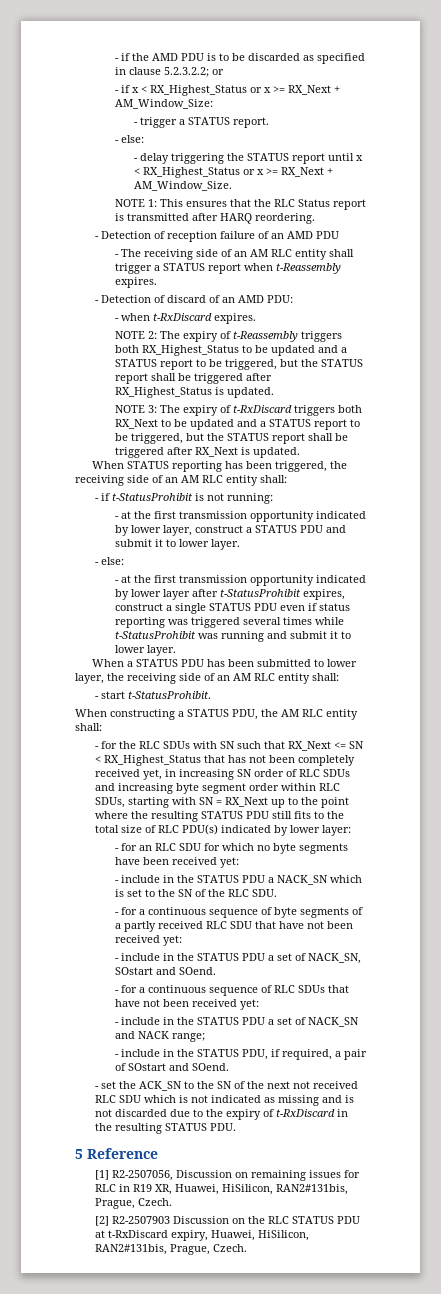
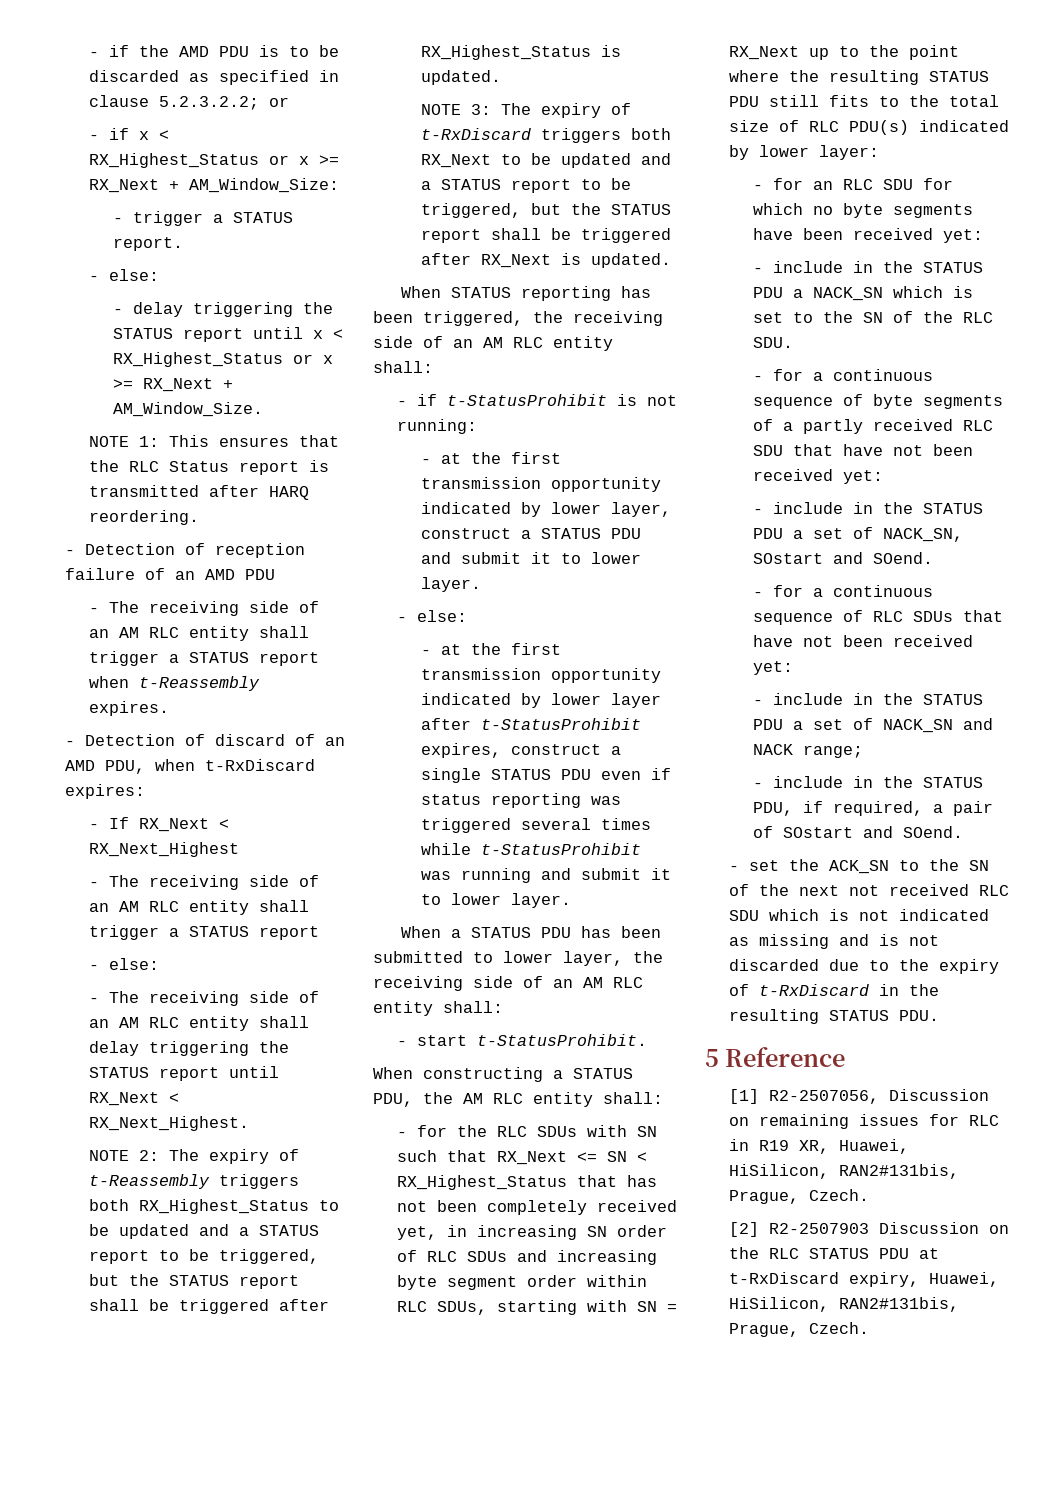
[266,295,293,303] [114,313,256,324] PDU: // - when t-RxDiscard expires. -> [104,759,315,774] [64,784,145,799] [88,817,229,832] [88,842,239,857] [88,875,319,890] [88,900,309,915] [88,925,319,940] [88,958,159,970] [88,991,319,1006] [88,1016,309,1031] [88,1041,289,1056] [88,1066,279,1081] [88,1092,179,1106] [88,1116,249,1131] PDU, when t-RxDiscard expires: // - If RX_Next < RX_Next_Highest // - The receiving side of an AM RLC entity shall trigger a STATUS report // - else: // - The receiving side of an AM RLC entity shall delay triggering the STATUS report until RX_Next < RX_Next_Highest.

